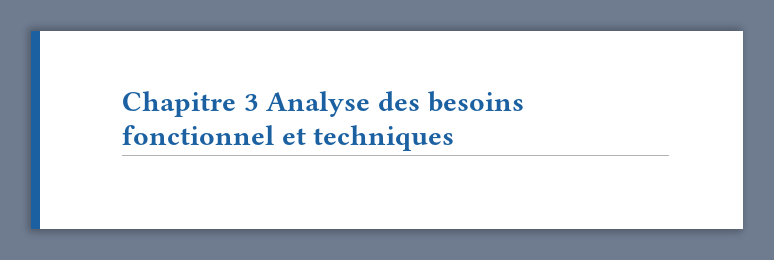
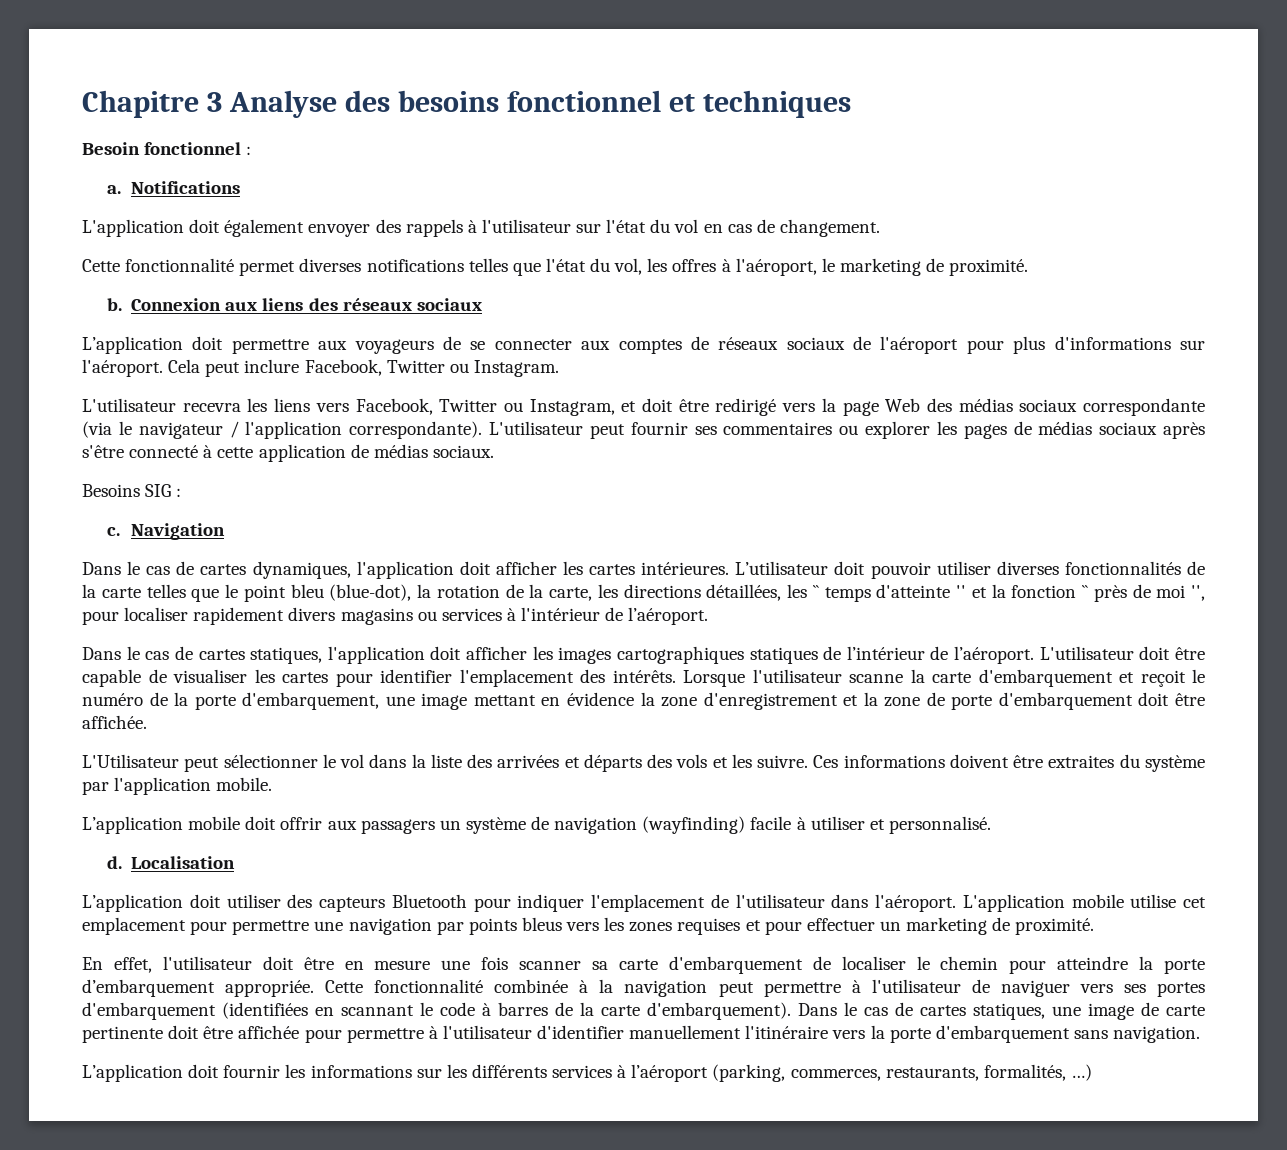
(455, 138) none -> [82,142,252,155] [106,181,241,194] [82,219,880,237] [82,258,1029,276] [106,298,482,311] [82,336,1206,354] [82,359,559,377] [82,398,1206,416] [82,421,1206,439] [82,444,494,462] [82,484,182,497] [106,523,226,540] [82,561,1205,579] [82,584,1205,602] [82,607,709,625] [82,646,1205,664] [82,669,1205,687] [82,692,1205,710] [82,715,147,729] [82,754,1205,772] [82,777,273,795] [82,816,991,834] [106,856,236,869] [82,894,1206,912] [82,917,1095,935] [82,956,1205,974] [82,979,1205,997] [82,1002,1205,1020] [82,1025,1201,1043] [82,1064,1092,1082] // Besoin fonctionnel : // a. Notifications // L'application doit également envoyer des rappels à l'utilisateur sur l'état du vol en cas de changement. // Cette fonctionnalité permet diverses notifications telles que l'état du vol, les offres à l'aéroport, le marketing de proximité. // b. Connexion aux liens des réseaux sociaux // L’application doit permettre aux voyageurs de se connecter aux comptes de réseaux sociaux de l'aéroport pour plus d'informations sur l'aéroport. Cela peut inclure Facebook, Twitter ou Instagram. // L'utilisateur recevra les liens vers Facebook, Twitter ou Instagram, et doit être redirigé vers la page Web des médias sociaux correspondante (via le navigateur / l'application correspondante). L'utilisateur peut fournir ses commentaires ou explorer les pages de médias sociaux après s'être connecté à cette application de médias sociaux. // Besoins SIG : // c. Navigation // Dans le cas de cartes dynamiques, l'application doit afficher les cartes intérieures. L’utilisateur doit pouvoir utiliser diverses fonctionnalités de la carte telles que le point bleu (blue-dot), la rotation de la carte, les directions détaillées, les `` temps d'atteinte '' et la fonction `` près de moi '', pour localiser rapidement divers magasins ou services à l'intérieur de l’aéroport. // Dans le cas de cartes statiques, l'application doit afficher les images cartographiques statiques de l’intérieur de l’aéroport. L'utilisateur doit être capable de visualiser les cartes pour identifier l'emplacement des intérêts. Lorsque l'utilisateur scanne la carte d'embarquement et reçoit le numéro de la porte d'embarquement, une image mettant en évidence la zone d'enregistrement et la zone de porte d'embarquement doit être affichée. // L'Utilisateur peut sélectionner le vol dans la liste des arrivées et départs des vols et les suivre. Ces informations doivent être extraites du système par l'application mobile. // L’application mobile doit offrir aux passagers un système de navigation (wayfinding) facile à utiliser et personnalisé. // d. Localisation // L’application doit utiliser des capteurs Bluetooth pour indiquer l'emplacement de l'utilisateur dans l'aéroport. L'application mobile utilise cet emplacement pour permettre une navigation par points bleus vers les zones requises et pour effectuer un marketing de proximité. // En effet, l'utilisateur doit être en mesure une fois scanner sa carte d'embarquement de localiser le chemin pour atteindre la porte d’embarquement appropriée. Cette fonctionnalité combinée à la navigation peut permettre à l'utilisateur de naviguer vers ses portes d'embarquement (identifiées en scannant le code à barres de la carte d'embarquement). Dans le cas de cartes statiques, une image de carte pertinente doit être affichée pour permettre à l'utilisateur d'identifier manuellement l'itinéraire vers la porte d'embarquement sans navigation. // L’application doit fournir les informations sur les différents services à l’aéroport (parking, commerces, restaurants, formalités, …)

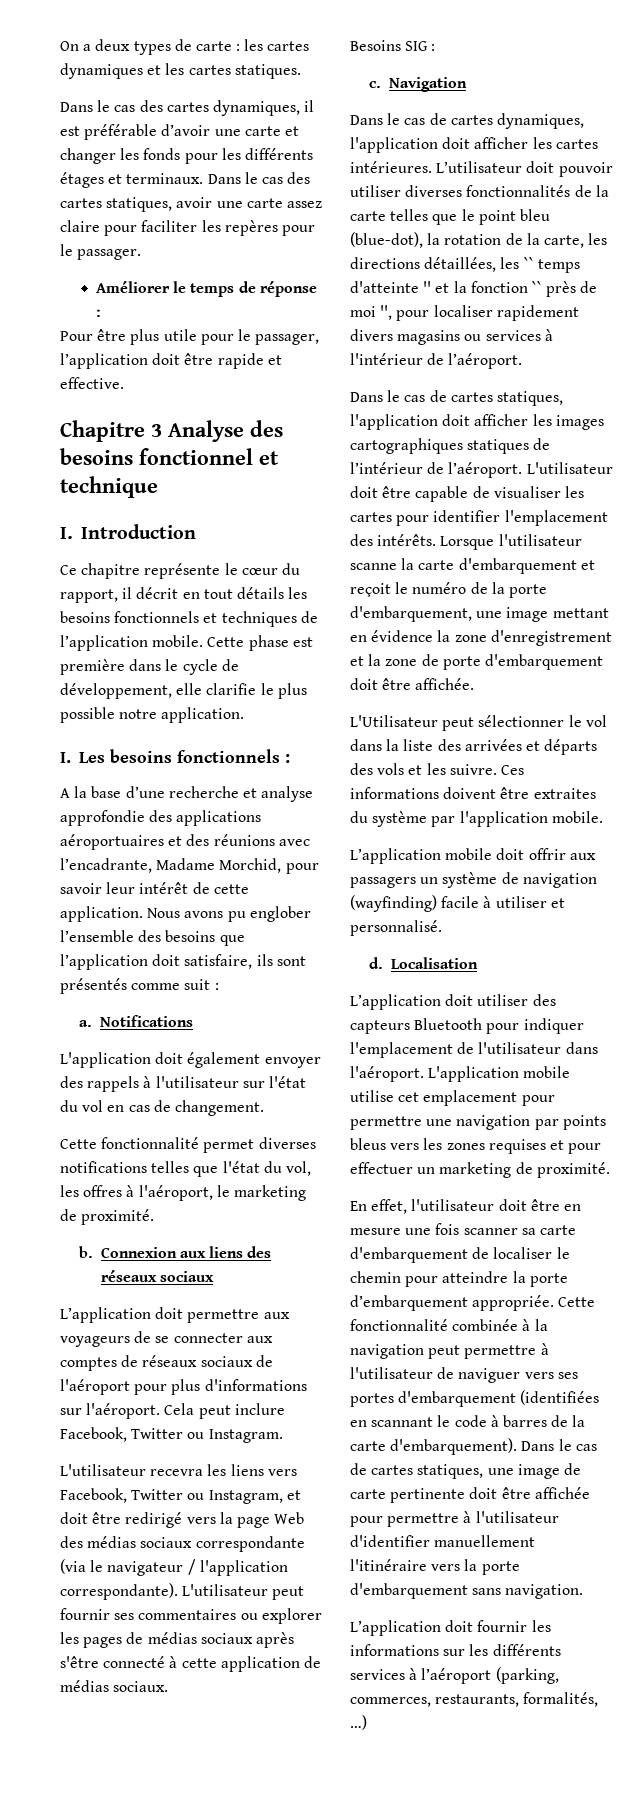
(82, 104) none -> [60,39,310,55] [60,63,301,79] [60,100,315,116] [60,124,299,140] [60,148,313,164] [60,172,311,188] [60,197,322,212] [60,220,315,236] [60,244,142,260] [95,281,317,297] [95,309,101,317] [60,329,320,345] [60,353,282,369] [60,377,124,389] On a deux types de carte : les cartes dynamiques et les cartes statiques. // Dans le cas des cartes dynamiques, il est préférable d’avoir une carte et changer les fonds pour les différents étages et terminaux. Dans le cas des cartes statiques, avoir une carte assez claire pour faciliter les repères pour le passager. // Améliorer le temps de réponse : // Pour être plus utile pour le passager, l’application doit être rapide et effective. //
[702,90,851,118] [82,142,242,155] techniques // Besoin fonctionnel -> [60,476,158,498] [60,524,196,539] [60,563,300,579] [60,587,308,603] [60,611,318,627] [60,635,313,651] [60,659,239,675] [60,683,307,699] [60,707,245,723] [60,749,290,763] [60,786,314,802] [60,810,262,826] [60,834,310,850] [60,858,319,874] [60,882,249,894] [60,906,311,922] [60,930,245,946] [60,954,306,970] [60,978,211,994] technique // I. Introduction // Ce chapitre représente le cœur du rapport, il décrit en tout détails les besoins fonctionnels et techniques de l’application mobile. Cette phase est première dans le cycle de développement, elle clarifie le plus possible notre application. // I. Les besoins fonctionnels : // A la base d’une recherche et analyse approfondie des applications aéroportuaires et des réunions avec l’encadrante, Madame Morchid, pour savoir leur intérêt de cette application. Nous avons pu englober l’ensemble des besoins que l’application doit satisfaire, ils sont présentés comme suit

